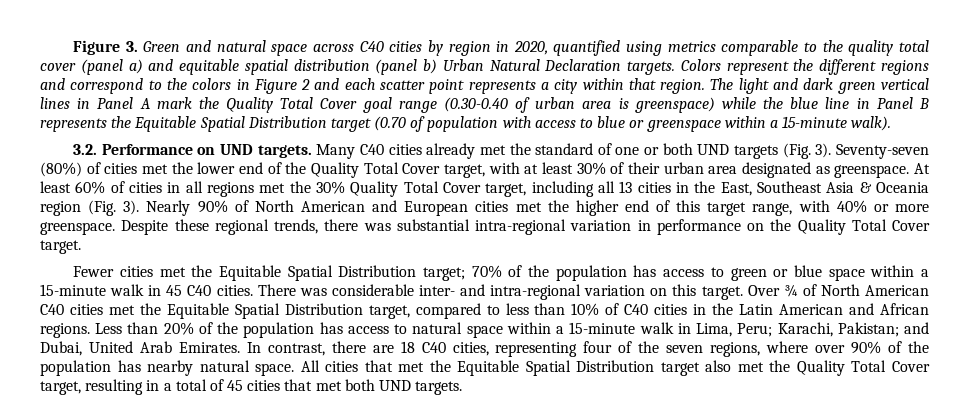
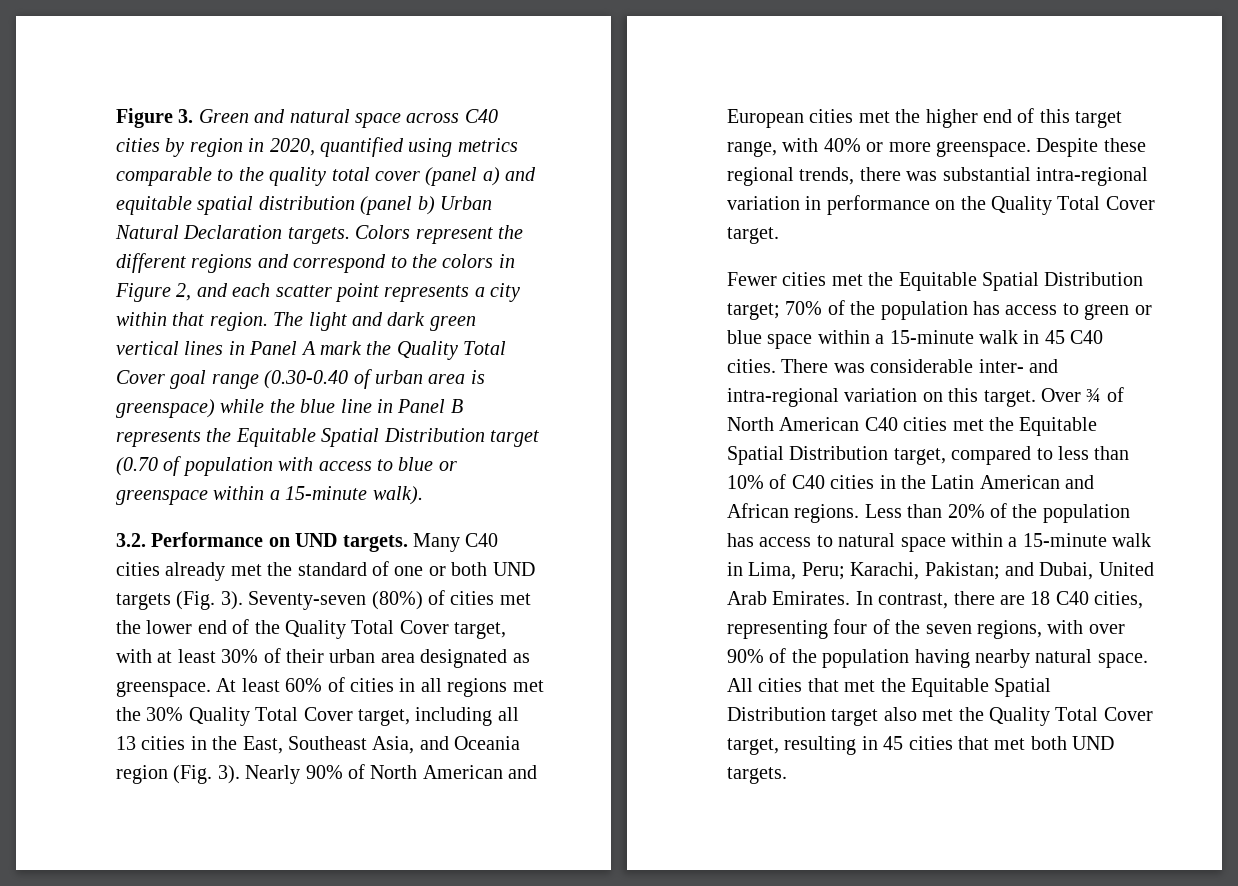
[301,79,311,90] 2 -> [176,283,192,301] 2,
[826,182,872,193] Asia & -> [372,736,449,754] Asia, and
[766,341,809,353] where -> [1047,620,1084,634] with
[117,360,141,372] has -> [914,649,970,668] having
[163,379,224,391] a total of -> (878, 743) none

